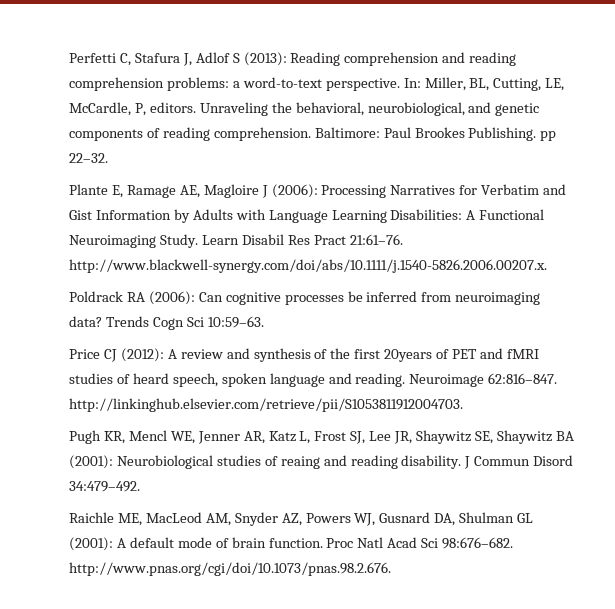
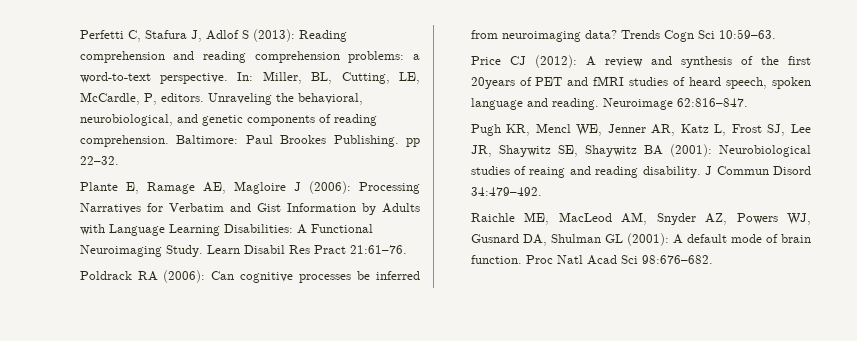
[69,259,548,273] http://www.blackwell-synergy.com/doi/abs/10.1111/j.1540-5826.2006.00207.x. -> (407, 249) none
[69,398,464,412] http://linkinghub.elsevier.com/retrieve/pii/S1053811912004703. -> (748, 102) none
[69,562,392,576] http://www.pnas.org/cgi/doi/10.1073/pnas.98.2.676. -> (713, 259) none

